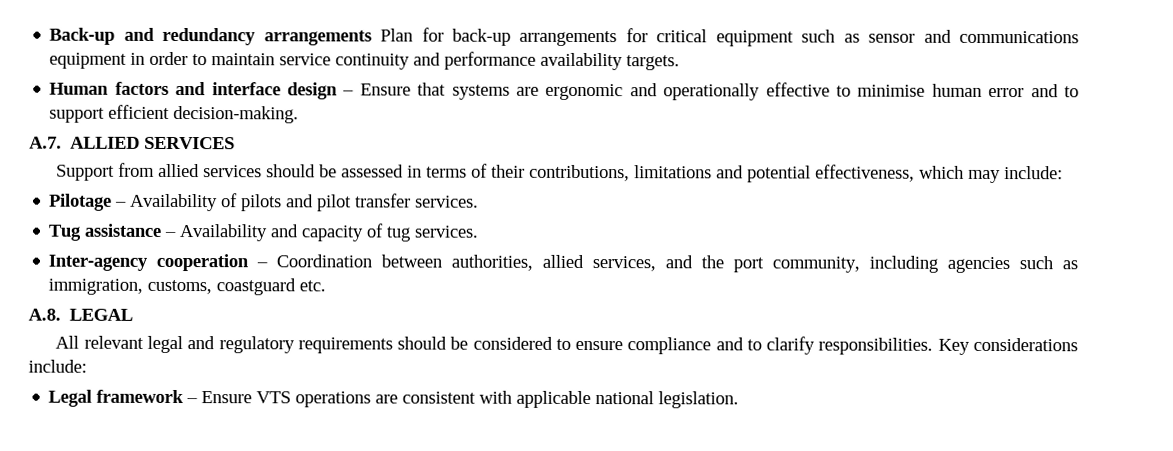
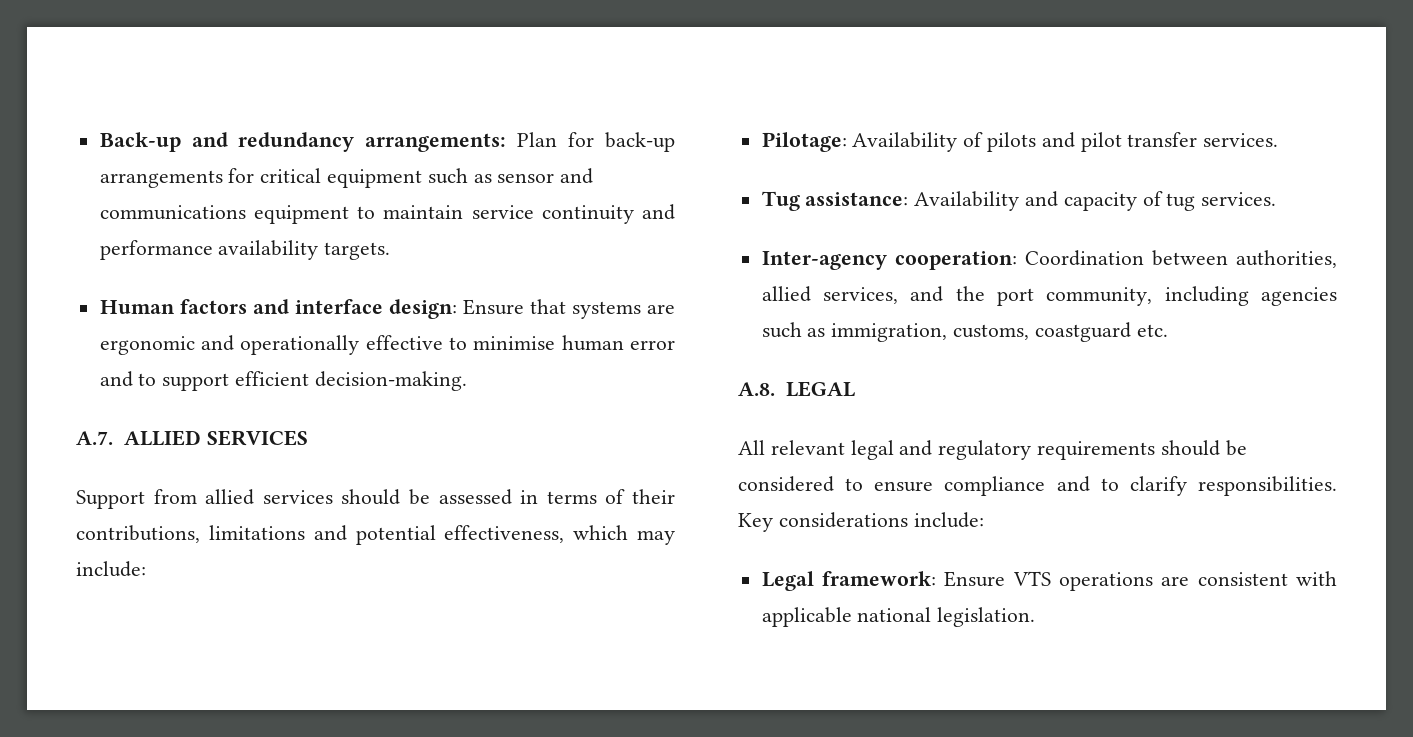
[263,30,372,46] arrangements -> [365,133,507,152] arrangements:
[130,51,189,66] in order -> (349, 214) none
[286,82,355,100] design – -> [388,299,457,319] design:
[49,193,128,211] Pilotage – -> [761,132,847,152] Pilotage:
[84,223,177,237] assistance – -> [805,192,909,206] assistance:
[156,253,269,272] cooperation – -> [894,251,1017,270] cooperation:
[96,389,199,404] framework – -> [821,571,936,586] framework:

